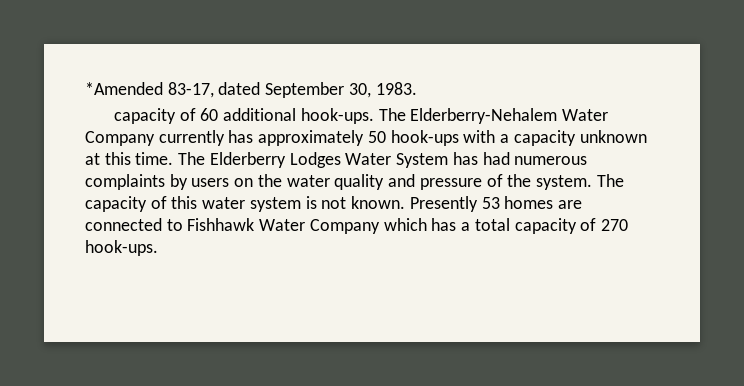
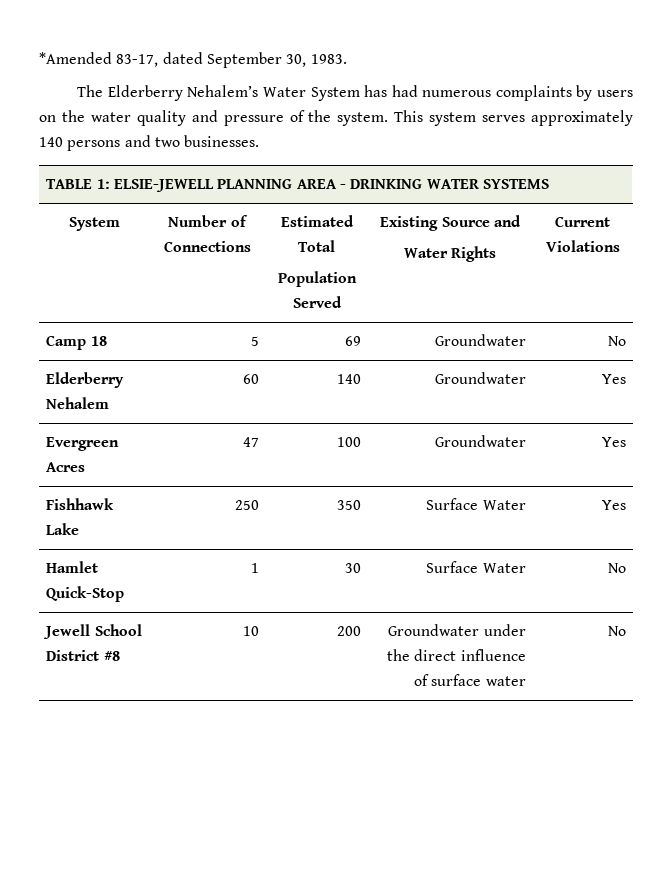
[114,108,609,124] [85,130,647,146] [85,152,174,165] capacity of 60 additional hook-ups. The Elderberry-Nehalem Water Company currently has approximately 50 hook-ups with a capacity unknown at this time. -> (347, 59) none
[289,152,341,168] Lodges -> [187,85,259,97] Nehalem’s
[596,174,624,187] [85,196,582,212] [85,218,628,234] [85,240,158,256] The capacity of this water system is not known. Presently 53 homes are connected to Fishhawk Water Company which has a total capacity of 270 hook-ups. -> [394,110,634,126] [39,135,260,151] [46,179,549,192] [68,217,120,231] [168,215,248,227] [163,241,251,252] [280,215,354,227] [298,240,335,252] [277,271,357,287] [292,296,342,308] [380,215,521,231] [403,246,497,262] [555,216,610,227] [545,240,620,252] [46,335,107,350] [250,336,259,346] [344,336,361,346] [434,334,526,346] [607,336,626,346] [46,372,125,388] [46,397,110,409] [242,374,259,384] [336,374,361,384] [434,372,526,384] [601,374,626,384] [46,437,120,451] [46,462,86,472] [242,437,259,447] [336,437,361,447] [434,435,526,447] [601,437,626,447] [46,498,115,510] [46,523,80,535] [234,500,259,510] [336,500,361,510] [426,498,526,510] [601,500,626,510] [46,561,99,573] [46,586,125,602] [250,563,259,573] [344,563,361,573] [426,561,526,573] [607,563,626,573] [43,624,142,639] [46,650,120,661] [242,626,259,636] [336,626,361,636] [388,624,526,636] [387,649,526,661] [414,674,526,686] [607,626,626,636] This system serves approximately 140 persons and two businesses. // TABLE 1: ELSIE-JEWELL PLANNING AREA - DRINKING WATER SYSTEMS // System | Number of Connections | Estimated Total // Population Served | Existing Source and // Water Rights | Current Violations // Camp 18 | 5 | 69 | Groundwater | No // Elderberry Nehalem | 60 | 140 | Groundwater | Yes // Evergreen Acres | 47 | 100 | Groundwater | Yes // Fishhawk Lake | 250 | 350 | Surface Water | Yes // Hamlet Quick-Stop | 1 | 30 | Surface Water | No // Jewell School District #8 | 10 | 200 | Groundwater under the direct influence of surface water | No

